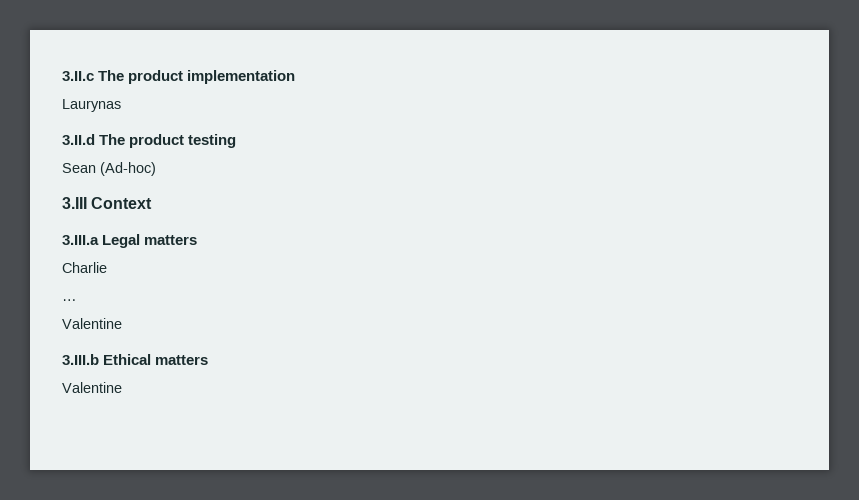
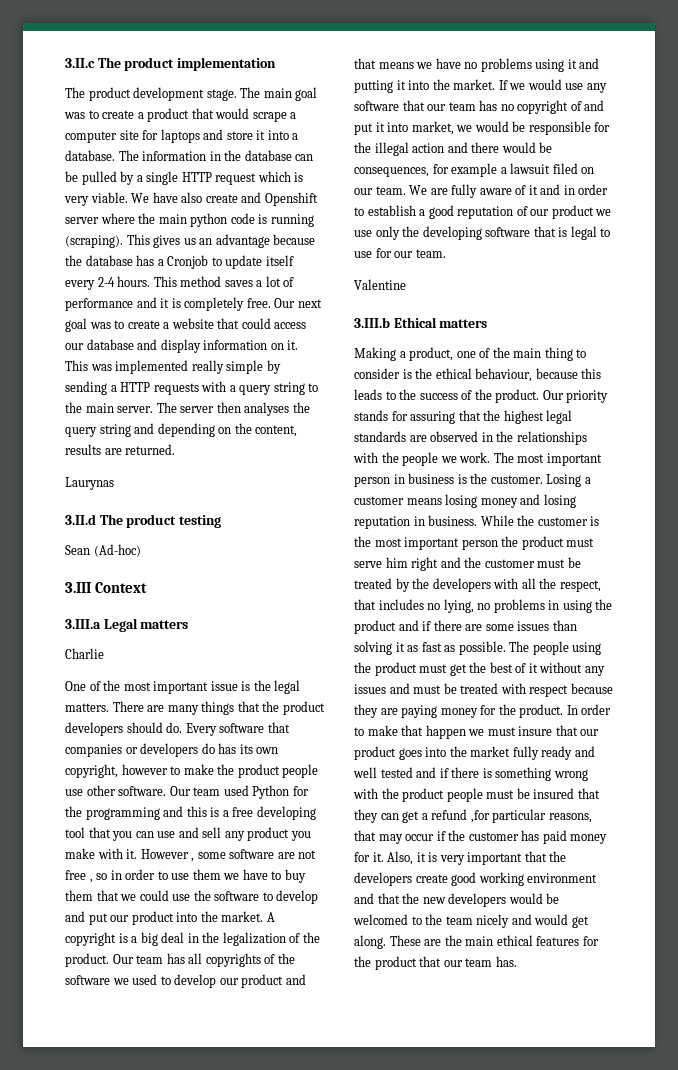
(296, 77) none -> [65,87,318,101] [64,108,297,122] [65,129,299,143] [65,150,314,161] [65,171,304,185] [64,192,318,206] [65,213,314,227] [65,234,316,248] [65,255,294,269] [65,276,295,290] [65,297,322,311] [65,318,307,332] [65,339,299,353] [65,360,281,374] [65,381,319,395] [65,402,310,416] [65,423,298,437] [65,444,176,455] // The product development stage. The main goal was to create a product that would scrape a computer site for laptops and store it into a database. The information in the database can be pulled by a single HTTP request which is very viable. We have also create and Openshift server where the main python code is running (scraping). This gives us an advantage because the database has a Cronjob to update itself every 2-4 hours. This method saves a lot of performance and it is completely free. Our next goal was to create a website that could access our database and display information on it. This was implemented really simple by sending a HTTP requests with a query string to the main server. The server then analyses the query string and depending on the content, results are returned.
[62,299,77,301] [62,318,122,329] [62,354,209,365] [62,382,122,393] … // Valentine // 3.III.b Ethical matters // Valentine -> [65,680,301,694] [65,701,325,715] [65,722,290,736] [65,743,279,757] [65,764,319,778] [65,785,309,799] [65,806,316,820] [65,827,311,841] [65,848,317,862] [65,869,306,883] [65,890,319,904] [65,911,275,925] [65,932,320,946] [65,953,295,967] [65,974,306,988] [354,58,600,72] [354,79,607,93] [354,100,605,114] [354,121,611,135] [354,142,553,156] [354,163,595,177] [354,184,609,198] [354,205,612,219] [354,226,611,240] [354,248,446,258] [354,279,406,290] [354,317,488,328] [354,347,587,361] [354,368,602,382] [354,389,609,403] [354,410,573,424] [354,431,587,445] [353,452,602,466] [354,473,591,487] [354,494,576,508] [354,515,600,529] [354,536,595,550] [354,557,581,571] [354,578,601,592] [354,599,613,613] [354,620,577,634] [354,641,602,655] [354,662,605,676] [354,683,613,697] [354,704,612,718] [354,725,600,739] [354,746,595,760] [353,767,588,781] [353,788,600,802] [354,809,592,823] [354,830,608,844] [354,851,567,865] [354,872,598,886] [354,893,560,907] [353,914,589,928] [354,935,599,949] [354,956,517,970] One of the most important issue is the legal matters. There are many things that the product developers should do. Every software that companies or developers do has its own copyright, however to make the product people use other software. Our team used Python for the programming and this is a free developing tool that you can use and sell any product you make with it. However , some software are not free , so in order to use them we have to buy them that we could use the software to develop and put our product into the market. A copyright is a big deal in the legalization of the product. Our team has all copyrights of the software we used to develop our product and that means we have no problems using it and putting it into the market. If we would use any software that our team has no copyright of and put it into market, we would be responsible for the illegal action and there would be consequences, for example a lawsuit filed on our team. We are fully aware of it and in order to establish a good reputation of our product we use only the developing software that is legal to use for our team. // Valentine // 3.III.b Ethical matters // Making a product, one of the main thing to consider is the ethical behaviour, because this leads to the success of the product. Our priority stands for assuring that the highest legal standards are observed in the relationships with the people we work. The most important person in business is the customer. Losing a customer means losing money and losing reputation in business. While the customer is the most important person the product must serve him right and the customer must be treated by the developers with all the respect, that includes no lying, no problems in using the product and if there are some issues than solving it as fast as possible. The people using the product must get the best of it without any issues and must be treated with respect because they are paying money for the product. In order to make that happen we must insure that our product goes into the market fully ready and well tested and if there is something wrong with the product people must be insured that they can get a refund ,for particular reasons, that may occur if the customer has paid money for it. Also, it is very important that the developers create good working environment and that the new developers would be welcomed to the team nicely and would get along. These are the main ethical features for the product that our team has.

